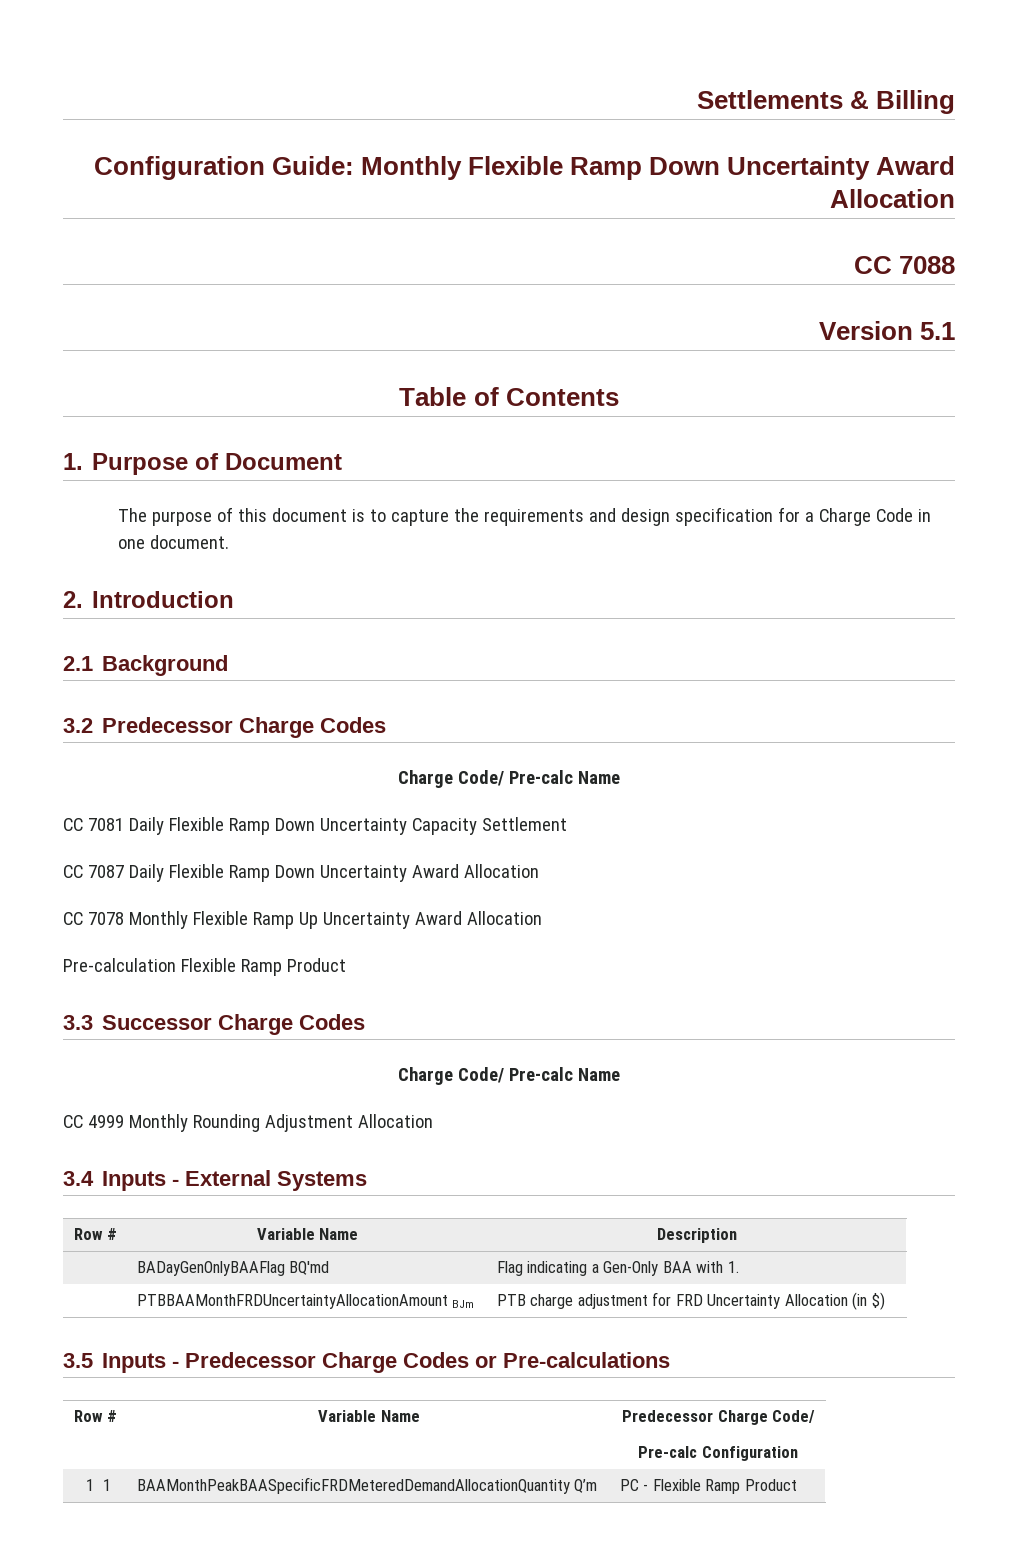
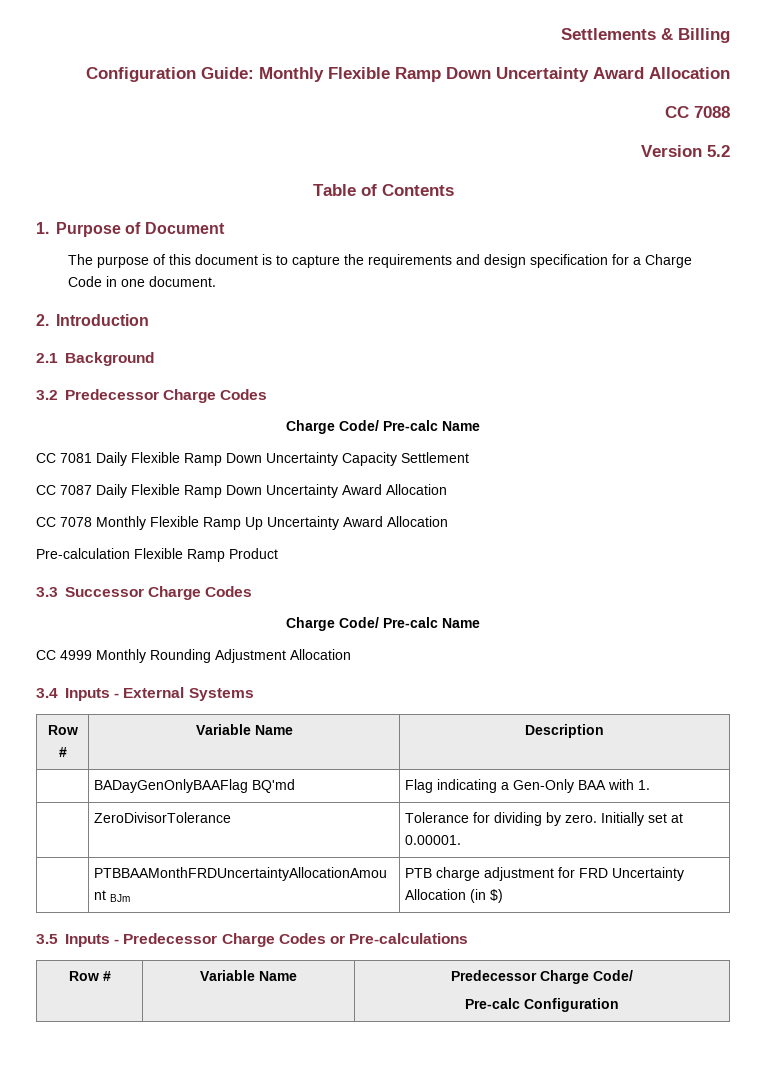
[920,322,955,340] 5.1 -> [707,145,730,157] 5.2
(739, 1267) none -> [94,812,232,823] [405,812,684,826] [405,835,462,845] // | ZeroDivisorTolerance | Tolerance for dividing by zero. Initially set at 0.00001.
[86,1479,111,1491] [136,1477,598,1494] [619,1479,797,1494] // 1 1 | BAAMonthPeakBAASpecificFRDMeteredDemandAllocationQuantity Q’m | PC - Flexible Ramp Product -> (619, 1005) none

